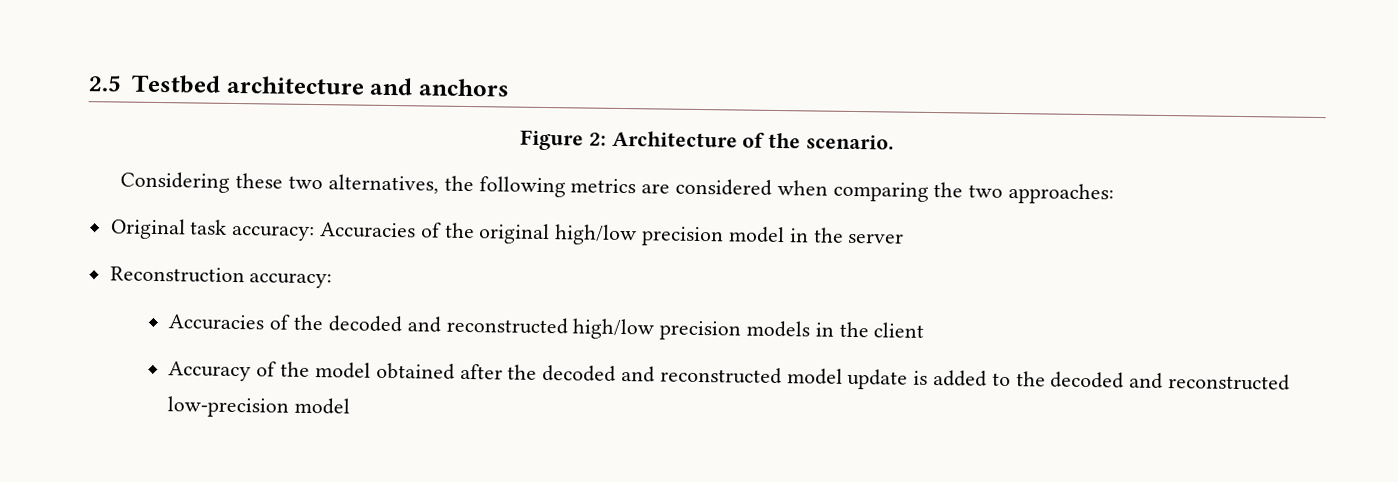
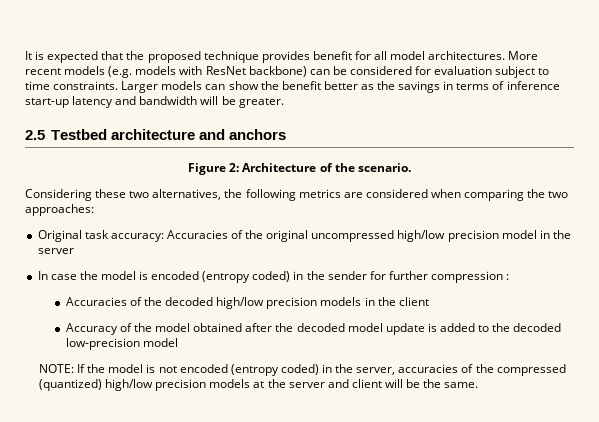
(88, 83) none -> [25,51,539,63] [25,66,550,78] [25,81,560,93] [25,96,284,108] It is expected that the proposed technique provides benefit for all model architectures. More recent models (e.g. models with ResNet backbone) can be considered for evaluation subject to time constraints. Larger models can show the benefit better as the savings in terms of inference start-up latency and bandwidth will be greater. //
(551, 234) none -> [311,230,395,242] uncompressed
[109,266,333,289] Reconstruction accuracy: -> [37,271,510,283] In case the model is encoded (entropy coded) in the sender for further compression :
[406,316,568,335] and reconstructed -> (214, 301) none
[620,365,782,385] and reconstructed -> (345, 327) none
[1129,372,1290,391] and reconstructed -> (562, 327) none
(351, 406) none -> [39,364,566,376] [39,379,479,391] // NOTE: If the model is not encoded (entropy coded) in the server, accuracies of the compressed (quantized) high/low precision models at the server and client will be the same.

